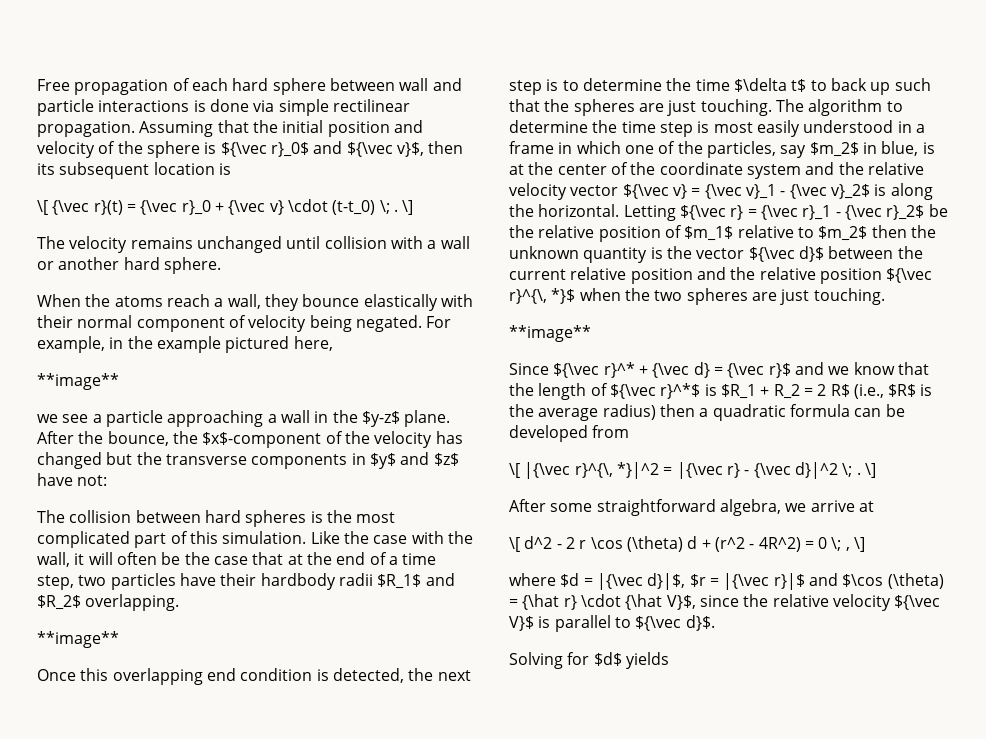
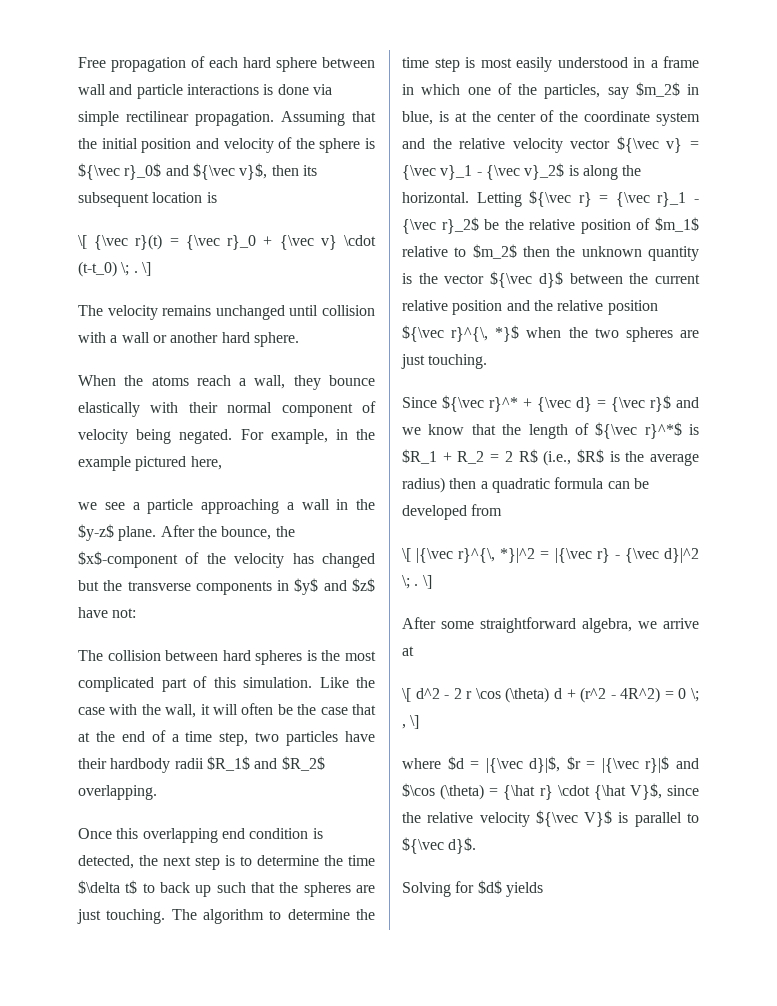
[37,373,119,390] // **image** -> (222, 463) none
[37,631,119,648] // **image** -> (157, 792) none
[509,325,591,342] // **image** -> (488, 361) none

